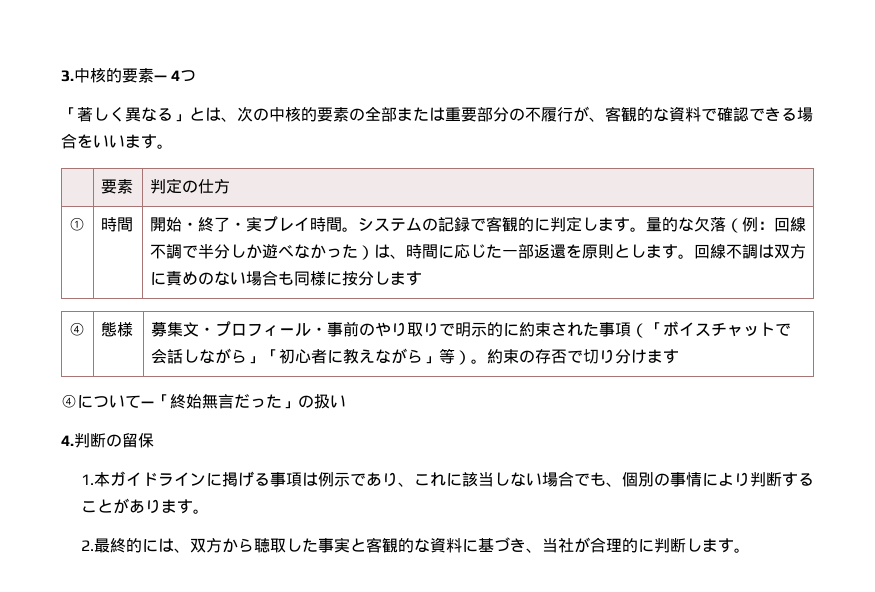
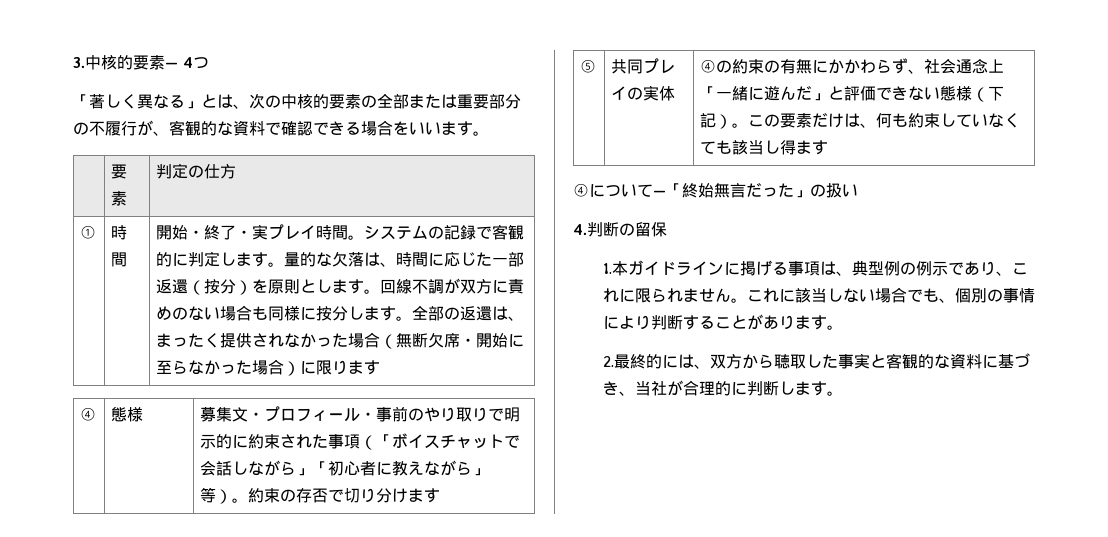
[725,217,806,233] [149,244,374,260] （例：回線不調で半分しか遊べなかった） -> (365, 259) none
(566, 251) none -> [188,279,253,295] （按分）
[757,244,774,258] は -> [444,278,461,294] が
(422, 278) none -> [396,305,525,321] [156,332,525,349] [156,359,381,376] 。全部の返還は、まったく提供されなかった場合（無断欠席・開始に至らなかった場合）に限ります
(679, 356) none -> [580,59,597,73] [611,58,676,74] [611,85,676,101] [700,58,1005,74] [700,85,1005,102] [700,113,1021,129] [700,140,829,155] // ⑤ | 共同プレイの実体 | ④の約束の有無にかかわらず、社会通念上「一緒に遊んだ」と評価できない態様（下記）。この要素だけは、何も約束していなくても該当し得ます
(318, 479) none -> [835,260,916,276] 、典型例の
(462, 479) none -> [634,288,795,303] 限られません。これに

